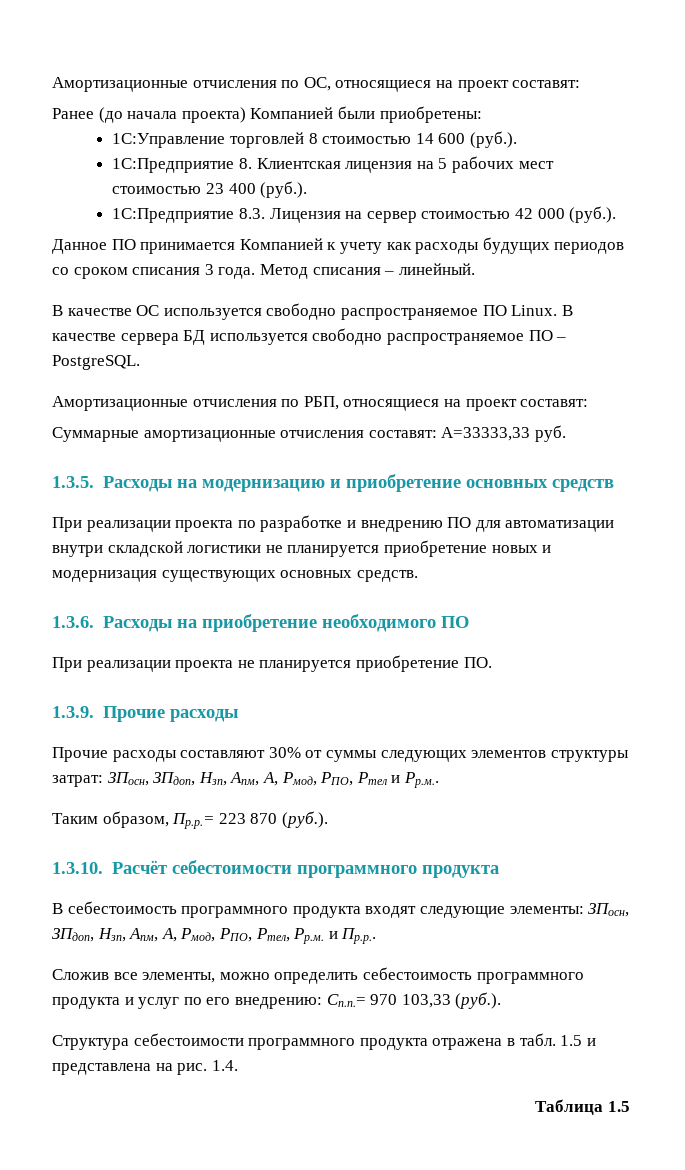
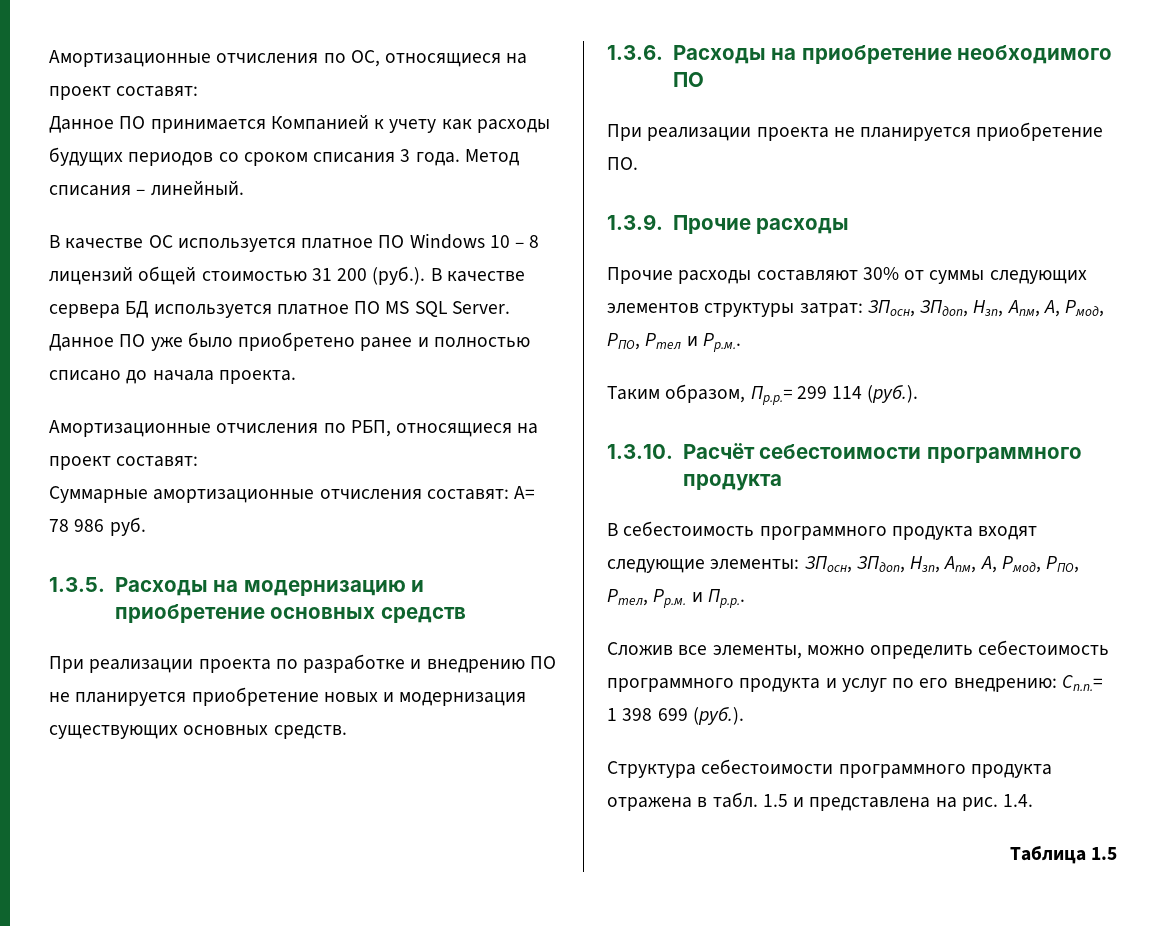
[52,106,482,123] [112,131,517,148] [112,156,554,173] [112,181,308,198] [112,206,617,223] // Ранее (до начала проекта) Компанией были приобретены: // 1С:Управление торговлей 8 стоимостью 14 600 (руб.). // 1С:Предприятие 8. Клиентская лицензия на 5 рабочих мест стоимостью 23 400 (руб.). // 1С:Предприятие 8.3. Лицензия на сервер стоимостью 42 000 (руб.). -> (199, 91) none
[266,303,558,320] свободно распространяемое ПО Linux. -> [301,233,540,249] [49,266,426,285] платное ПО Windows 10 – 8 лицензий общей стоимостью 31 200 (руб.).
[312,328,567,345] [52,355,140,370] свободно распространяемое ПО – PostgreSQL. -> [276,301,510,317] [49,332,530,351] [49,370,296,384] платное ПО MS SQL Server. Данное ПО уже было приобретено ранее и полностью списано до начала проекта.
[441,427,531,441] А=33333,33 -> [514,486,536,499] [49,519,105,532] А= 78 986
[475,520,615,532] [52,541,262,557] для автоматизации внутри складской логистики -> (556, 662) none
[218,813,278,824] 223 870 -> [796,386,863,399] 299 114
[370,994,451,1008] 970 103,33 -> [607,708,688,721] 1 398 699

